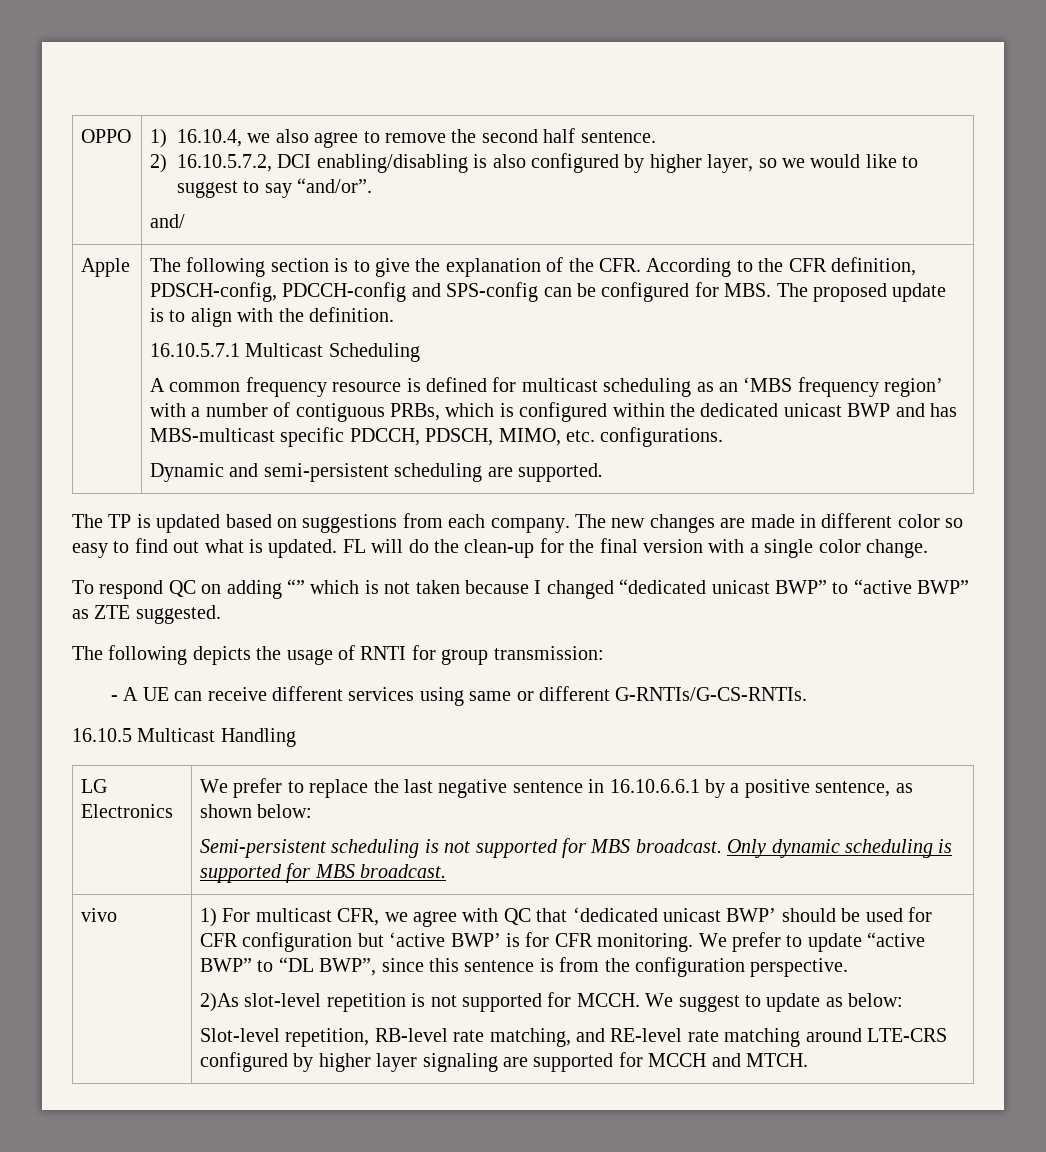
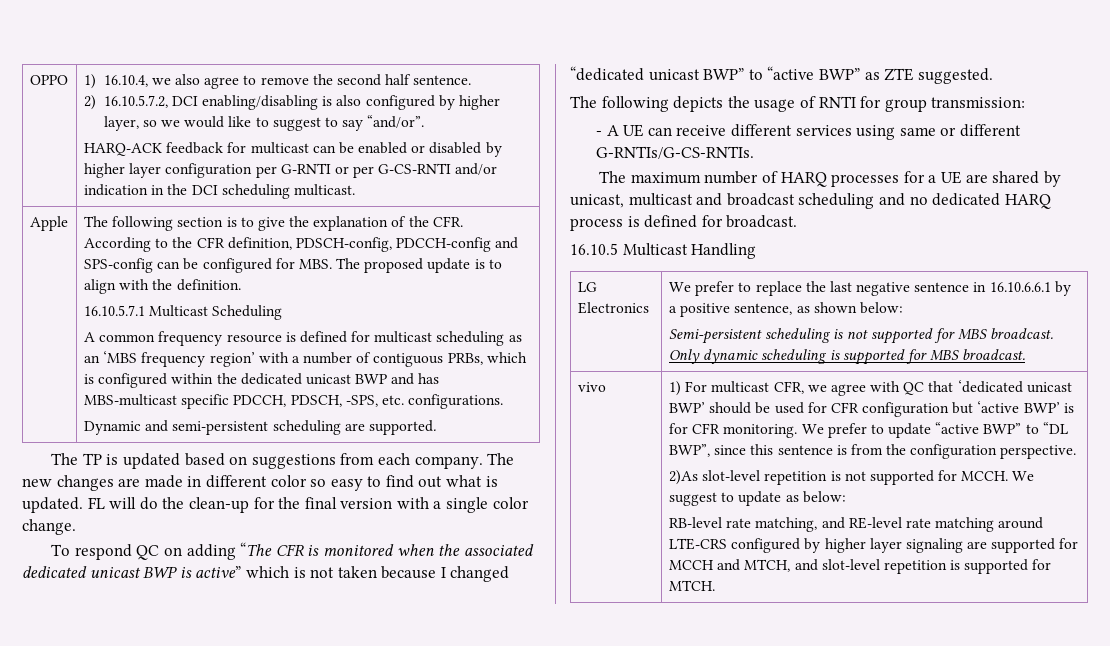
[150,214,186,228] and/ -> [83,142,502,157] [83,163,498,178] [83,184,355,199] HARQ-ACK feedback for multicast can be enabled or disabled by higher layer configuration per G-RNTI or per G-CS-RNTI and/or indication in the DCI scheduling multicast.
[498,428,561,446] MIMO, -> [345,395,378,407] -SPS,
[287,579,305,594] “” -> [240,542,534,556] [22,566,242,578] “The CFR is monitored when the associated dedicated unicast BWP is active”
(808, 694) none -> [599,171,1061,187] [570,193,1051,209] [570,215,798,231] // The maximum number of HARQ processes for a UE are shared by unicast, multicast and broadcast scheduling and no dedicated HARQ process is defined for broadcast.
[200,1028,370,1047] Slot-level repetition, -> (846, 497) none
(741, 1060) none -> [744,559,1052,574] MTCH, and slot-level repetition is supported for

